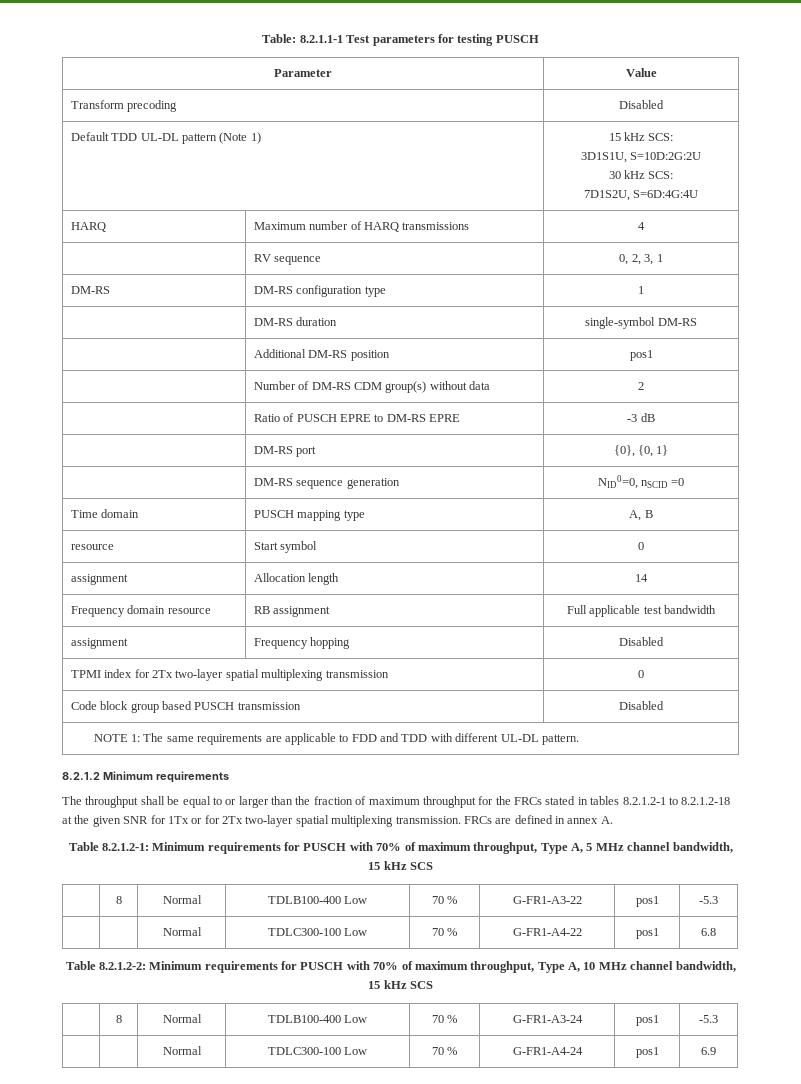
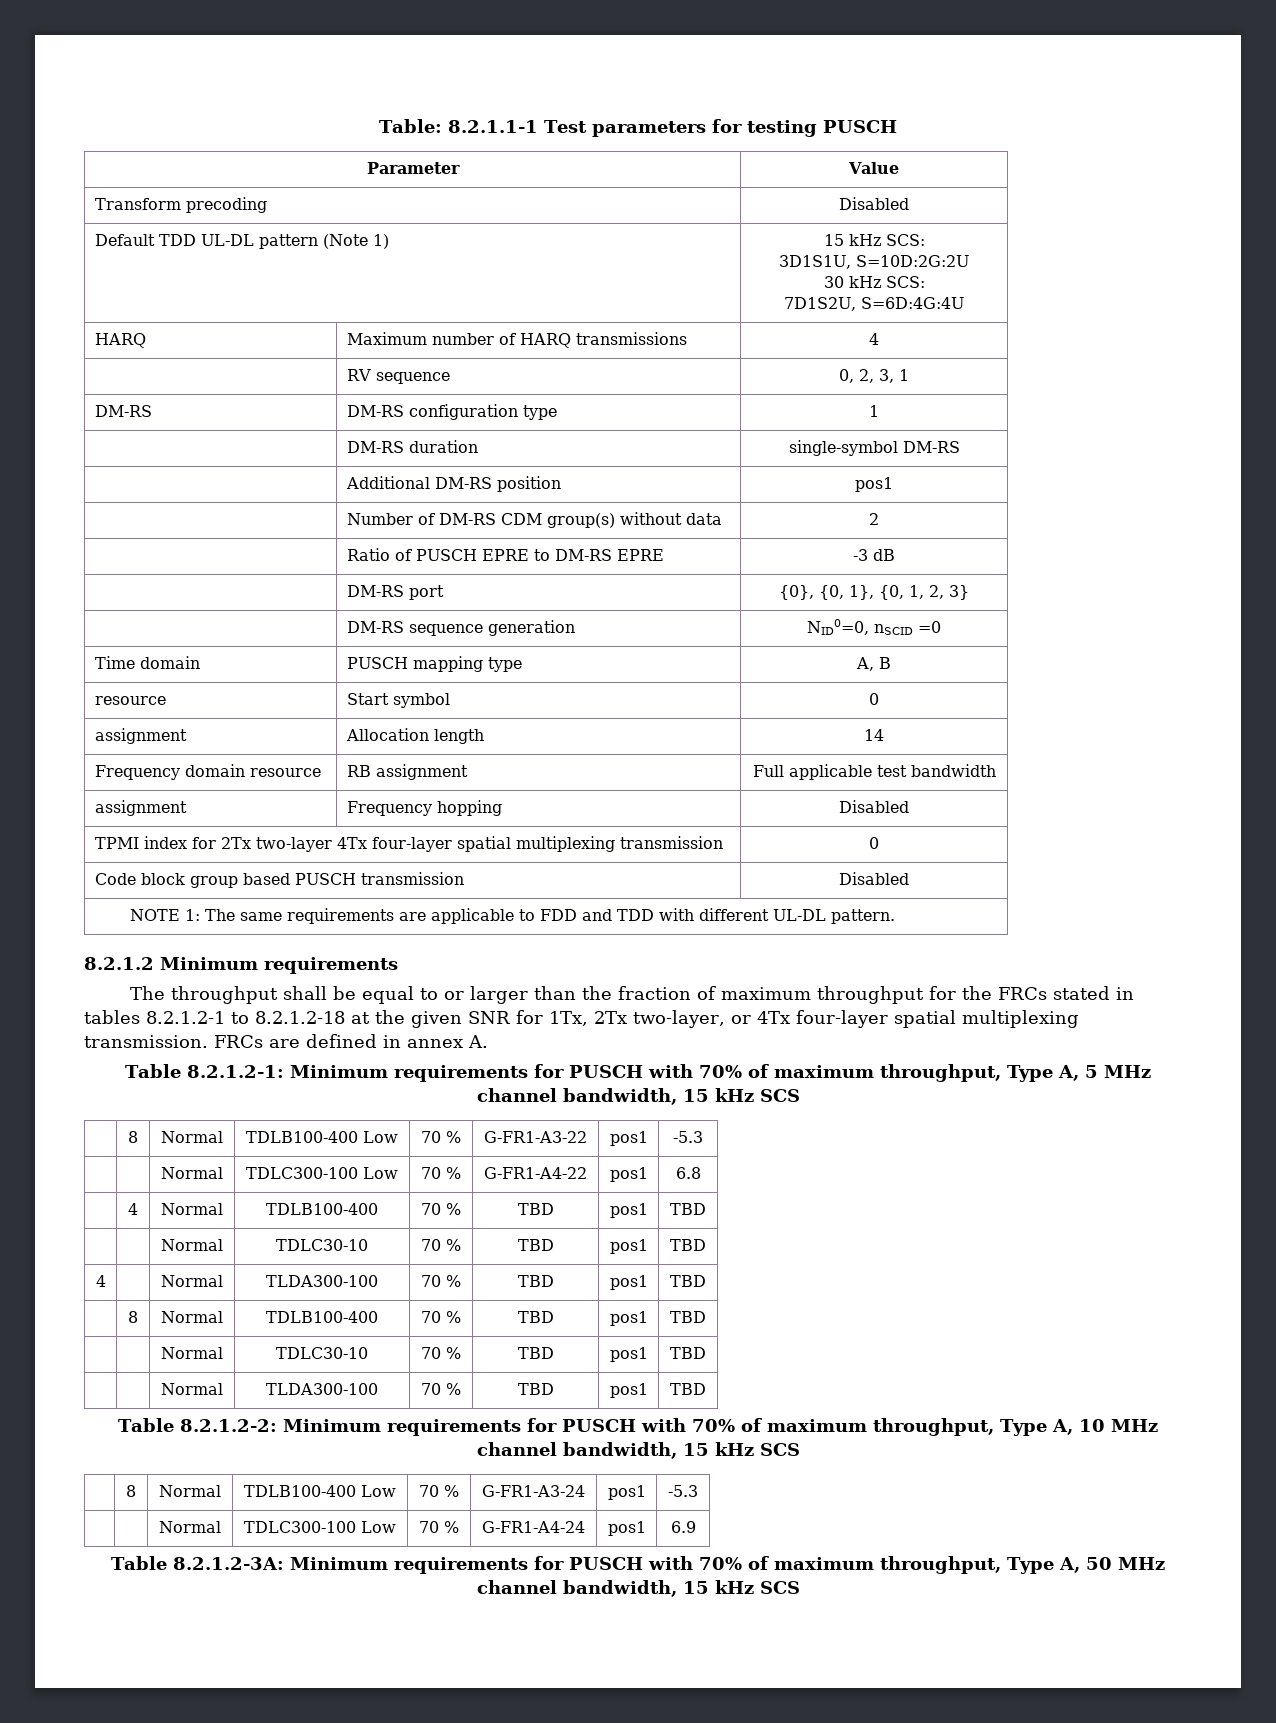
[656,445,669,456] 1} -> [849,585,969,600] 1}, {0, 1, 2, 3}
(224, 675) none -> [336,837,452,852] 4Tx four-layer
[167,815,294,827] 1Tx or for 2Tx two-layer -> [549,1010,888,1028] 1Tx, 2Tx two-layer, or 4Tx four-layer
(716, 932) none -> [128,1203,138,1215] [161,1203,223,1215] [266,1203,378,1215] [420,1203,461,1215] [517,1203,554,1215] [609,1203,648,1218] [670,1203,706,1215] [161,1239,223,1251] [276,1239,368,1251] [420,1239,461,1251] [517,1239,554,1251] [609,1239,648,1254] [670,1239,706,1251] [95,1275,106,1287] [161,1275,223,1287] [266,1275,378,1287] [420,1275,461,1287] [517,1275,554,1287] [609,1275,648,1290] [670,1275,706,1287] [128,1311,138,1323] [161,1311,223,1323] [266,1311,378,1323] [420,1311,461,1323] [517,1311,554,1323] [609,1311,648,1326] [670,1311,706,1323] [161,1347,223,1359] [276,1347,368,1359] [420,1347,461,1359] [517,1347,554,1359] [609,1347,648,1362] [670,1347,706,1359] [161,1383,223,1395] [266,1383,378,1395] [420,1383,461,1395] [517,1383,554,1395] [609,1383,648,1398] [670,1383,706,1395] // | 4 | Normal | TDLB100-400 | 70 % | TBD | pos1 | TBD // | | Normal | TDLC30-10 | 70 % | TBD | pos1 | TBD // 4 | | Normal | TLDA300-100 | 70 % | TBD | pos1 | TBD // | 8 | Normal | TDLB100-400 | 70 % | TBD | pos1 | TBD // | | Normal | TDLC30-10 | 70 % | TBD | pos1 | TBD // | | Normal | TLDA300-100 | 70 % | TBD | pos1 | TBD
(716, 1051) none -> [111,1556,1165,1574] [476,1580,800,1597] // Table 8.2.1.2-3A: Minimum requirements for PUSCH with 70% of maximum throughput, Type A, 50 MHz channel bandwidth, 15 kHz SCS

